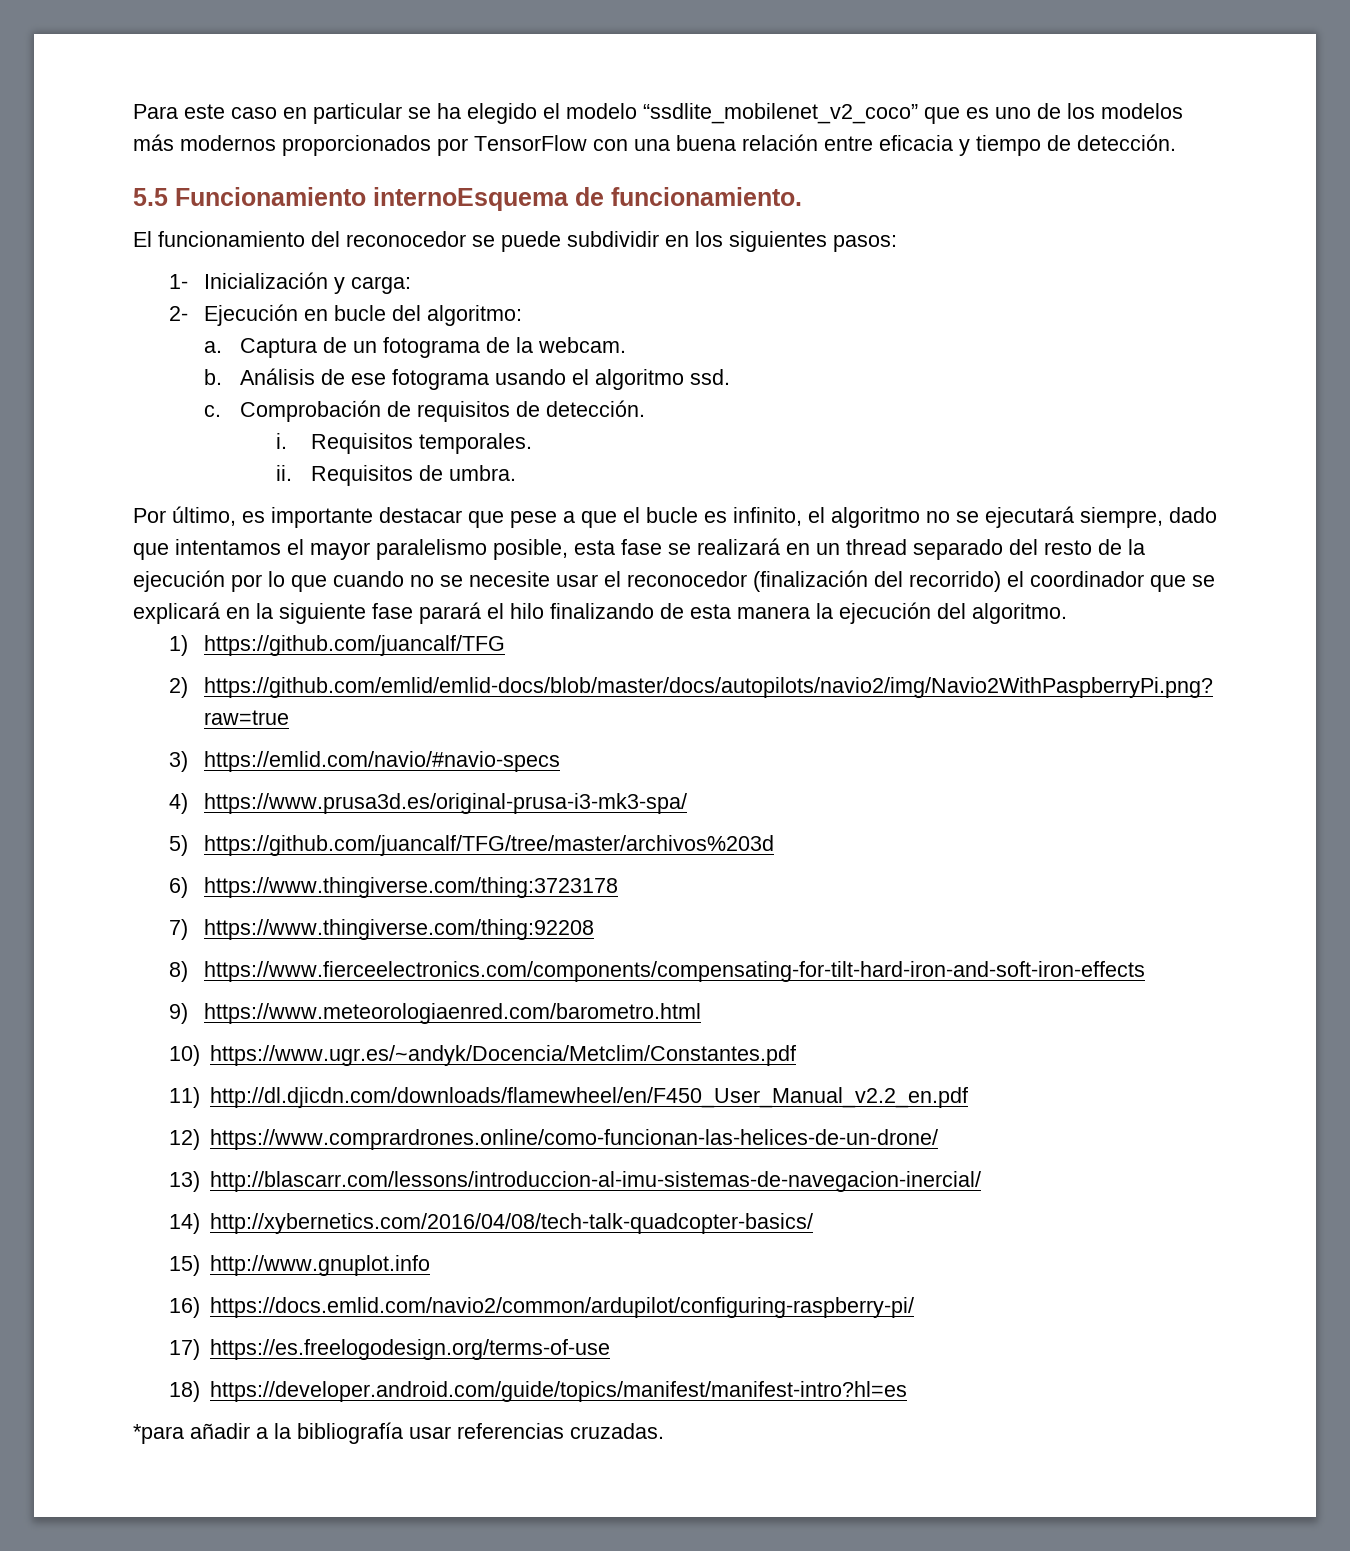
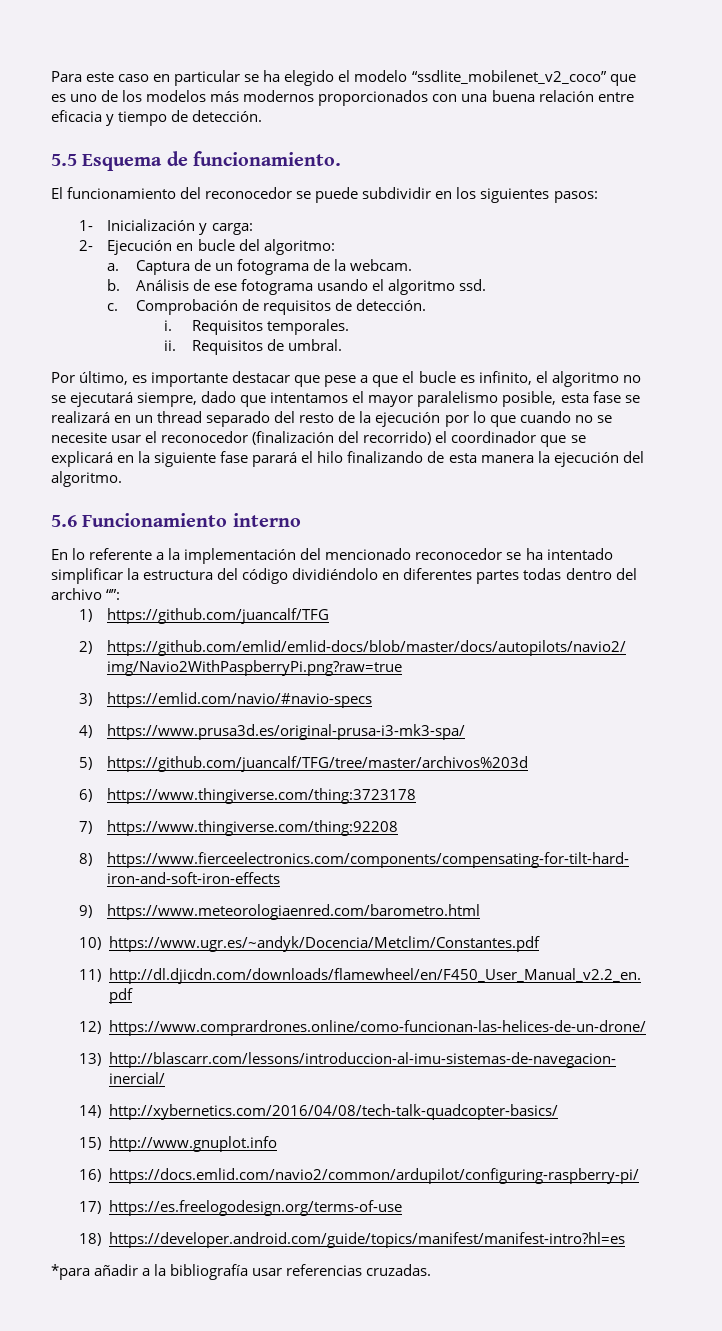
[437,135,587,156] por TensorFlow -> (429, 98) none
[175,187,569,211] Funcionamiento internoEsquema -> [82,154,163,171] Esquema
[449,465,517,481] umbra. -> [288,339,343,351] umbral.
(1067, 613) none -> [51,513,301,527] [51,548,613,564] [51,568,637,584] [51,588,121,600] // 5.6 Funcionamiento interno // En lo referente a la implementación del mencionado reconocedor se ha intentado simplificar la estructura del código dividiéndolo en diferentes partes todas dentro del archivo “”:

